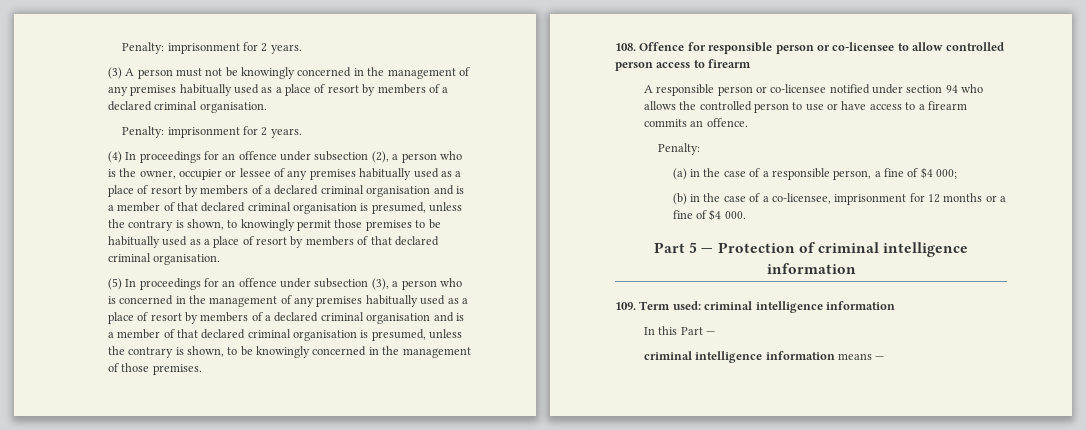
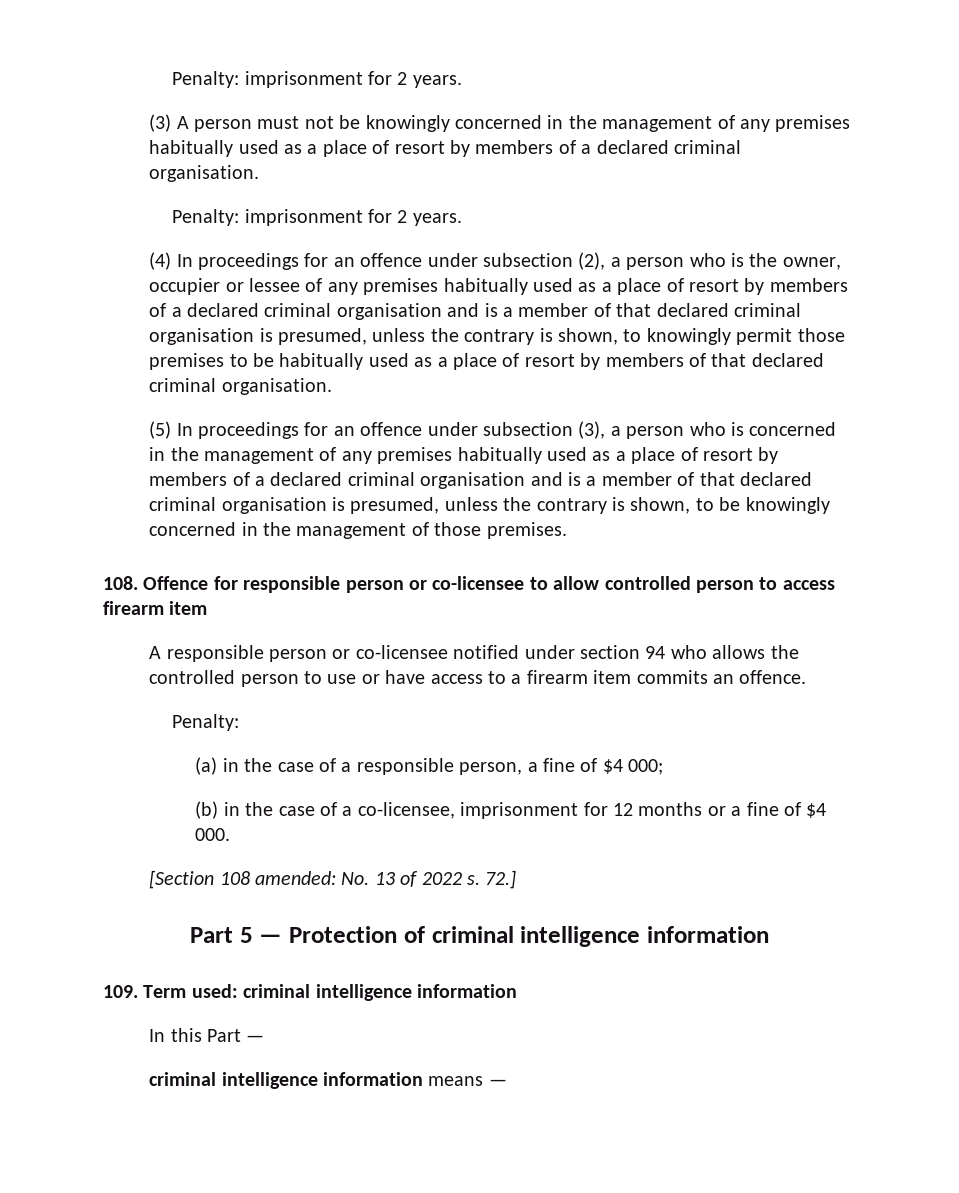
[656,59,752,68] access to firearm -> [759,577,835,590] [103,601,208,615] to access firearm item
(967, 105) none -> [593,670,632,684] item
(746, 215) none -> [149,870,517,889] // [Section 108 amended: No. 13 of 2022 s. 72.]

